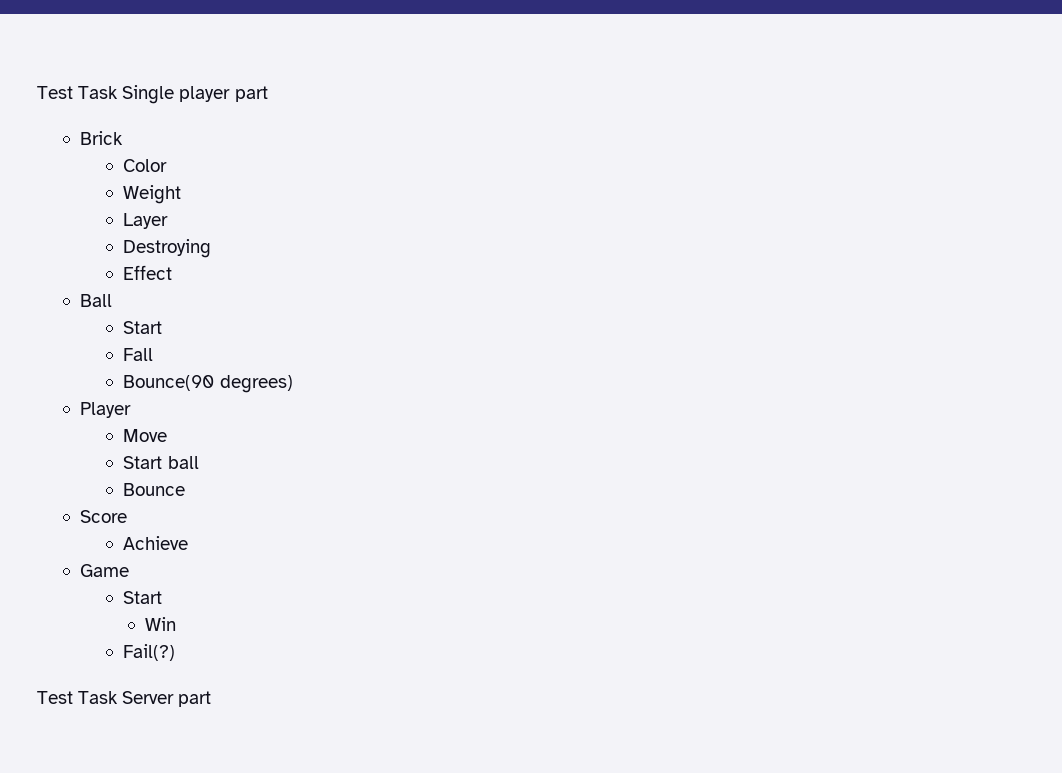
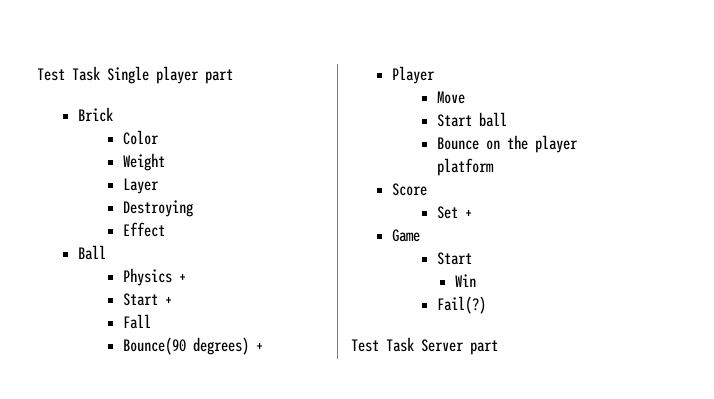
[123,321,163,334] // Start -> [122,268,186,286] [122,293,172,306] // Physics + // Start +
(293, 384) none -> [255,342,263,351] +
(186, 489) none -> [485,135,578,153] [436,158,494,176] on the player platform
[123,536,189,550] Achieve -> [436,206,472,219] Set +

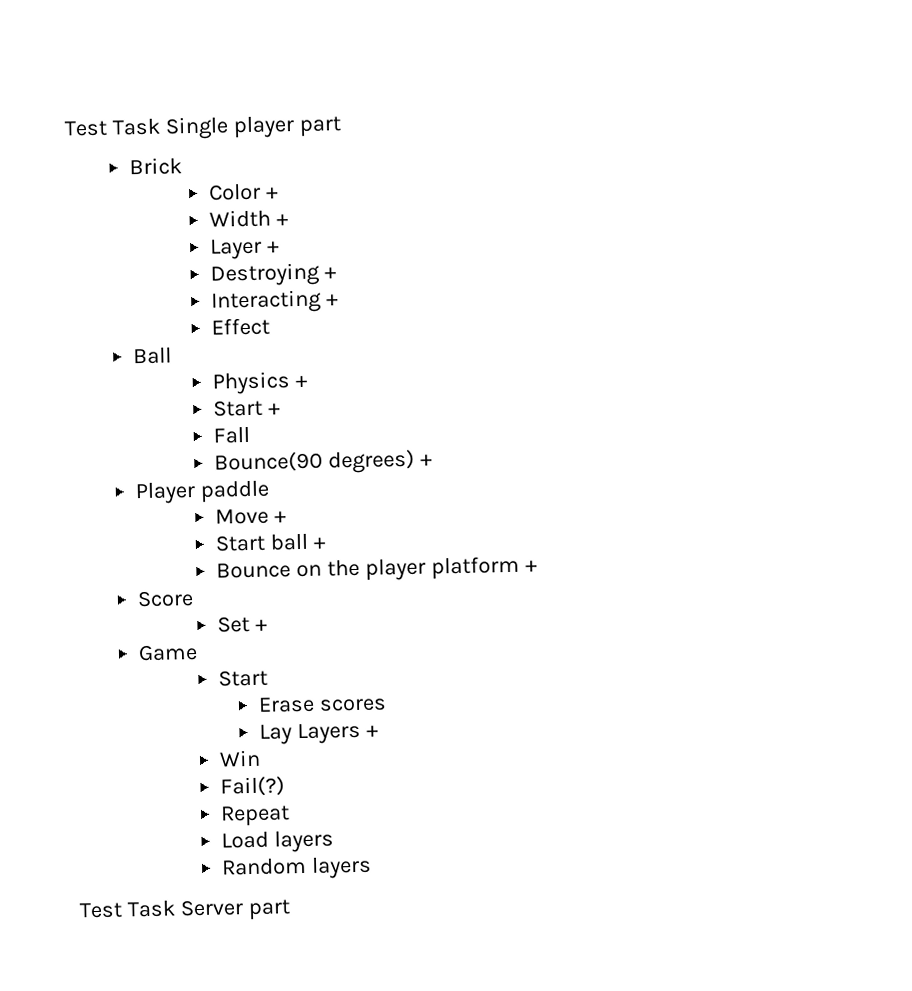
[122,153,165,171] // Weight -> [266,187,280,199] [209,209,290,228] + // Width +
(159, 186) none -> [267,241,281,253] +
(193, 208) none -> [324,267,338,279] [211,289,340,314] + // Interacting +
(435, 75) none -> [199,480,270,503] paddle
(465, 97) none -> [274,511,288,523] +
(507, 119) none -> [313,537,327,549] +
(494, 167) none -> [524,560,538,572] +
[454,274,476,287] [436,296,486,314] Win // Fail(?) -> [257,696,387,713] [258,722,379,745] [219,749,262,767] [220,776,286,797] [220,805,291,827] [221,830,335,853] [221,856,373,879] Erase scores // Lay Layers + // Win // Fail(?) // Repeat // Load layers // Random layers

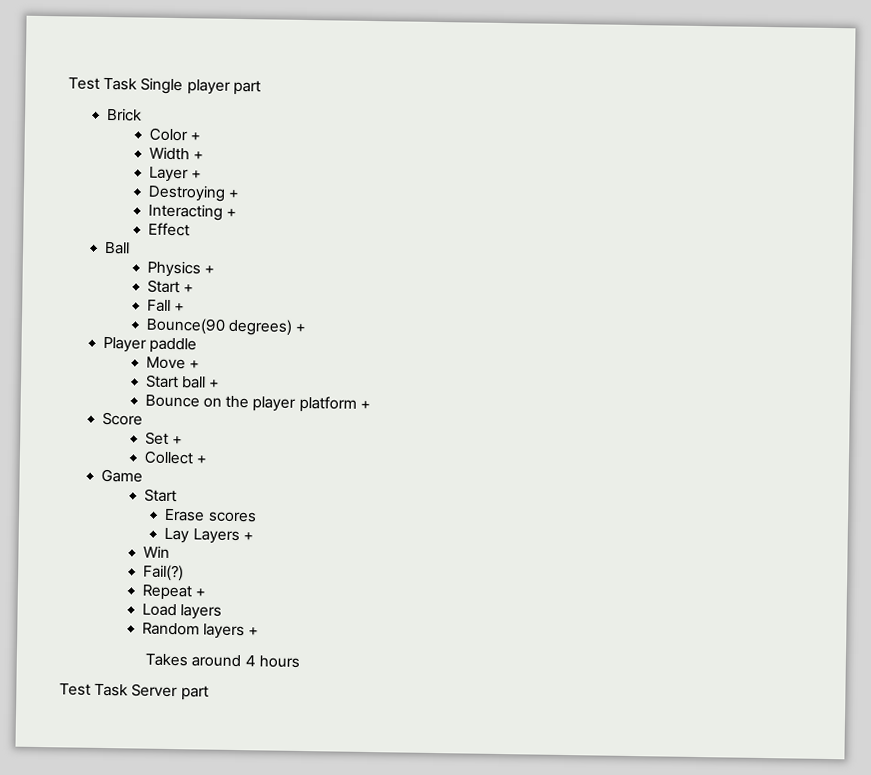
(251, 435) none -> [173,303,185,312] +
(269, 625) none -> [143,450,207,465] // Collect +
(291, 816) none -> [194,588,206,597] +
(373, 867) none -> [248,627,260,636] [145,653,300,668] + // Takes around 4 hours

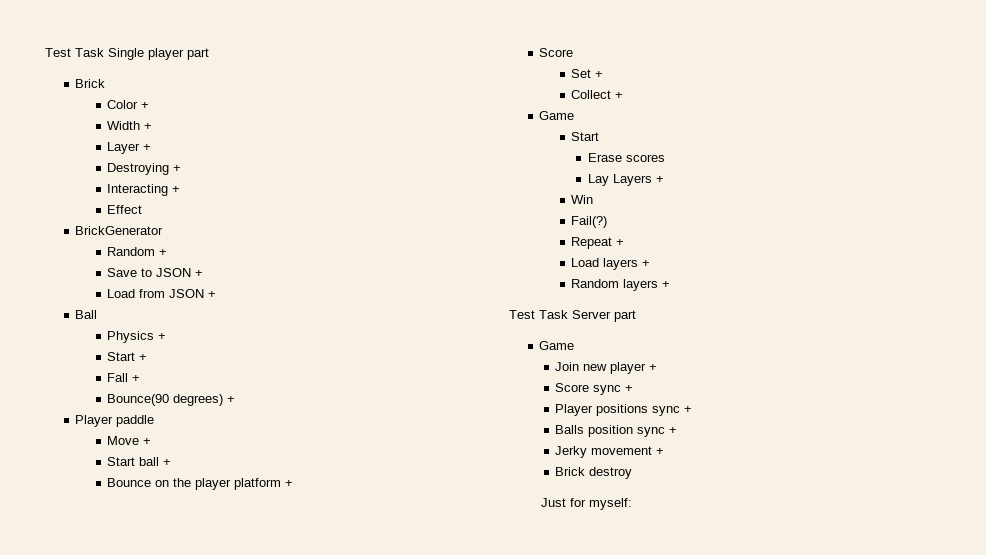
(190, 229) none -> [75,226,164,235] [107,247,168,256] [107,268,204,277] [107,289,217,298] // BrickGenerator // Random + // Save to JSON + // Load from JSON +
(222, 612) none -> [642,260,651,267] +
[145,653,300,668] // Takes around 4 hours -> (671, 284) none
(209, 693) none -> [539,341,575,350] [555,362,658,374] [555,383,634,395] [555,404,693,416] [555,425,678,437] [555,446,665,458] [555,467,633,479] [541,498,633,510] // Game // Join new player + // Score sync + // Player positions sync + // Balls position sync + // Jerky movement + // Brick destroy // Just for myself:

